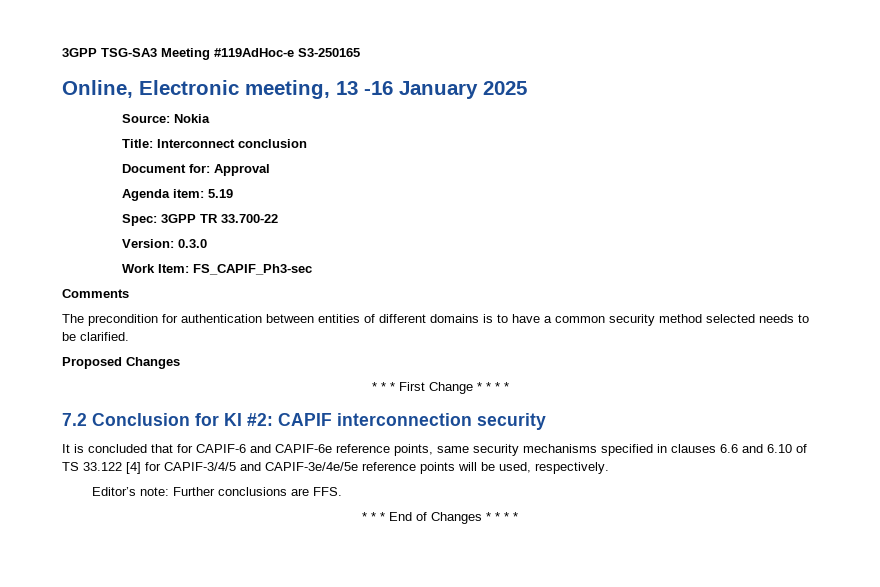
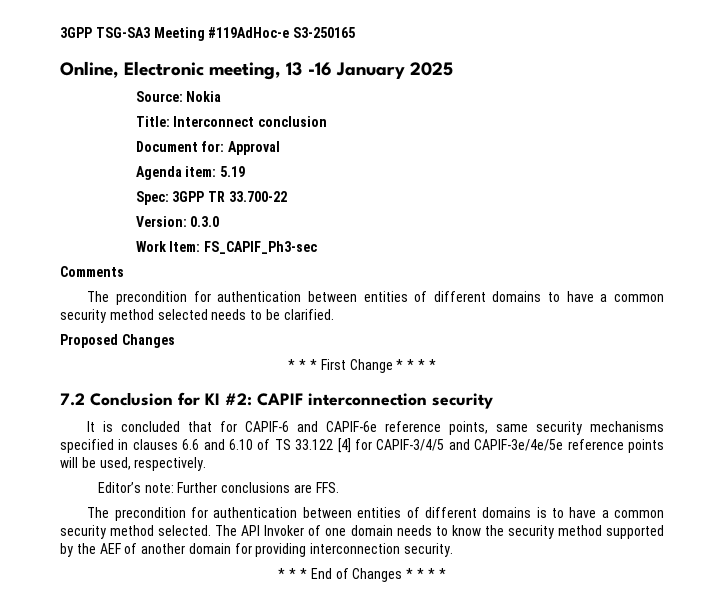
[483,314,493,323] is -> (542, 296) none
(342, 491) none -> [87,507,664,521] [60,525,664,539] [60,543,454,557] // The precondition for authentication between entities of different domains is to have a common security method selected. The API Invoker of one domain needs to know the security method supported by the AEF of another domain for providing interconnection security.

